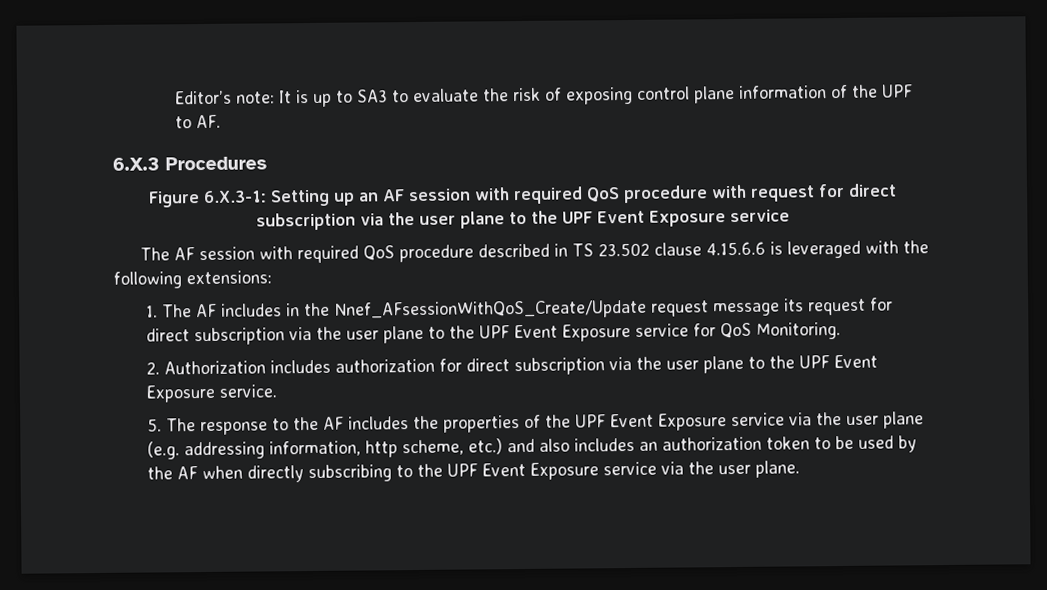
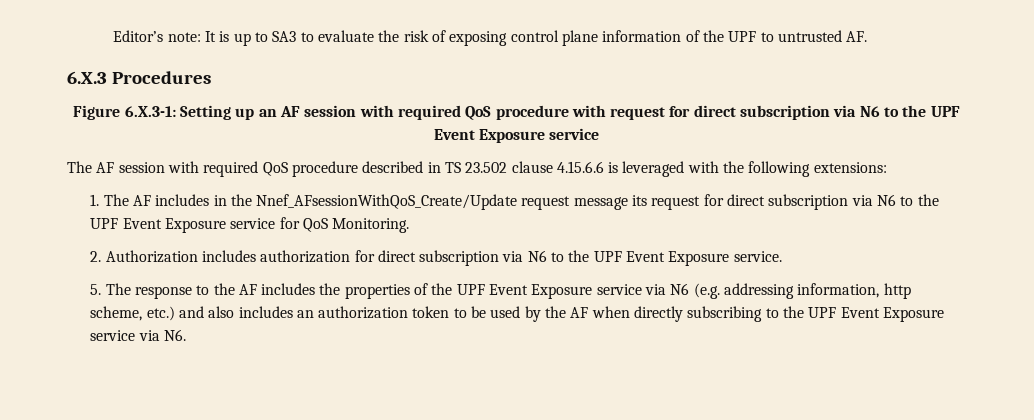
(193, 122) none -> [777,30,842,42] untrusted
[388,211,505,229] the user plane -> [859,106,880,117] N6
[315,325,424,344] the user plane -> [877,194,897,206] N6
[635,355,744,374] the user plane -> [527,250,547,262] N6
[815,411,924,429] the user plane -> [670,283,690,295] N6
[687,460,800,478] the user plane. -> [163,329,186,341] N6.

